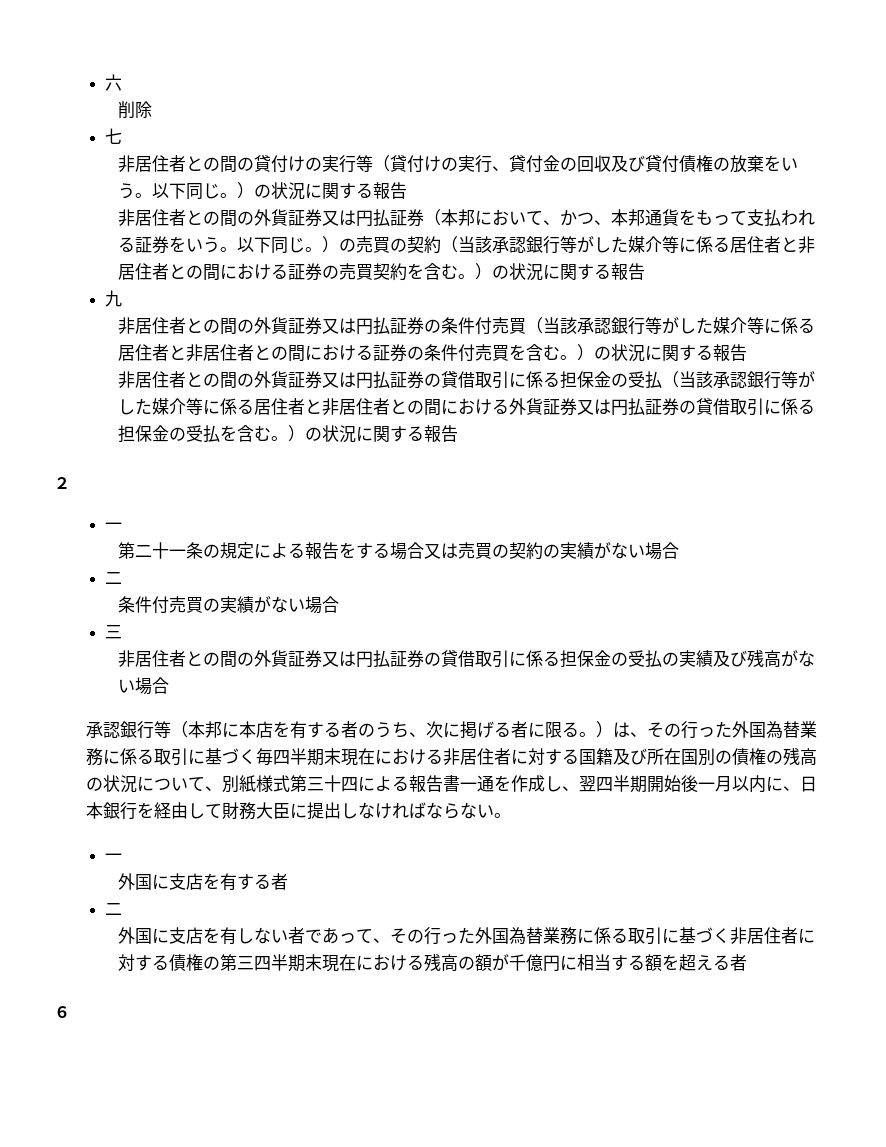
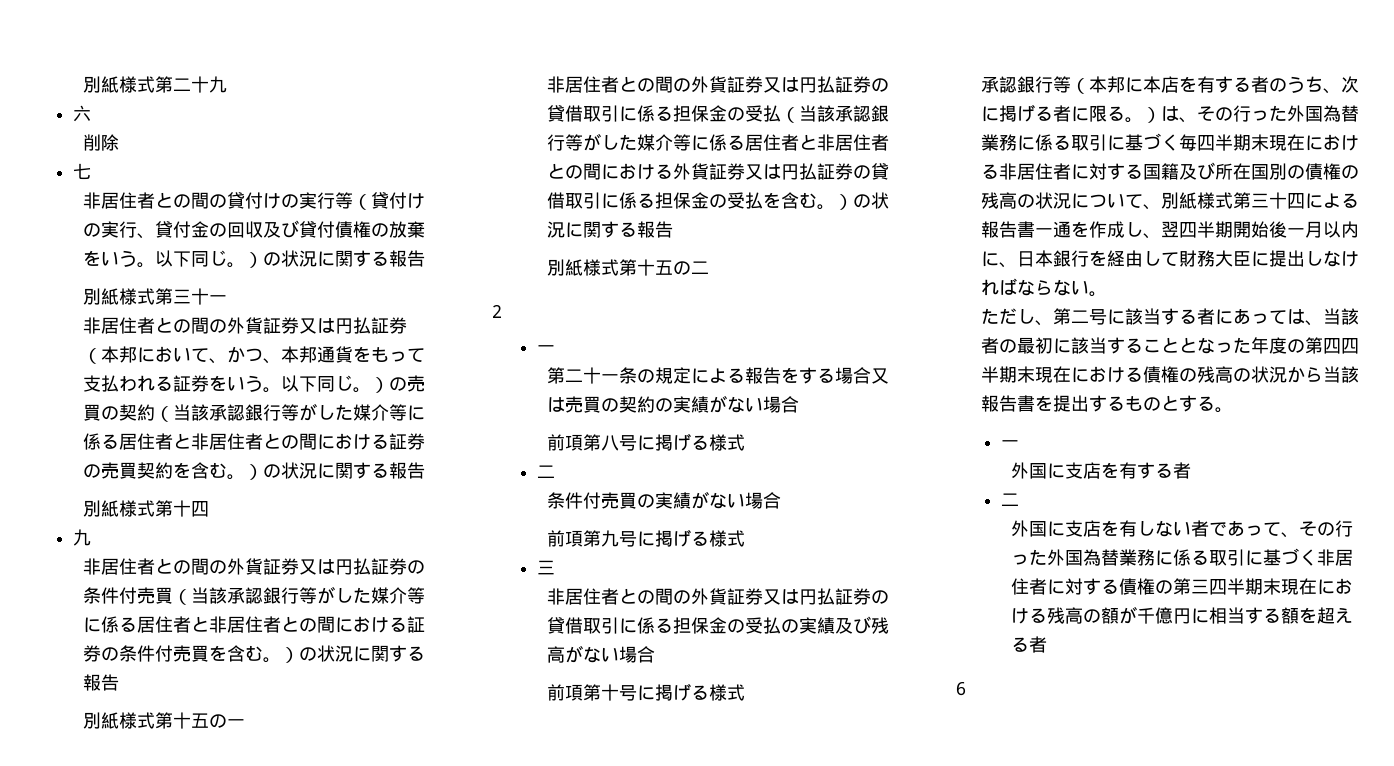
(104, 82) none -> [82,76,227,93] 別紙様式第二十九 //
(408, 190) none -> [82,288,227,305] // 別紙様式第三十一
(646, 271) none -> [82,500,209,517] // 別紙様式第十四
(748, 352) none -> [82,712,245,729] // 別紙様式第十五の一
(459, 433) none -> [546,259,709,276] // 別紙様式第十五の二
(680, 550) none -> [546,433,745,451] // 前項第八号に掲げる様式
(340, 604) none -> [546,529,745,547] // 前項第九号に掲げる様式
(170, 685) none -> [546,683,745,701] // 前項第十号に掲げる様式
(512, 815) none -> [981,308,1360,326] [981,337,1360,354] [981,366,1360,383] [981,395,1234,413] // ただし、第二号に該当する者にあっては、当該者の最初に該当することとなった年度の第四四半期末現在における債権の残高の状況から当該報告書を提出するものとする。

